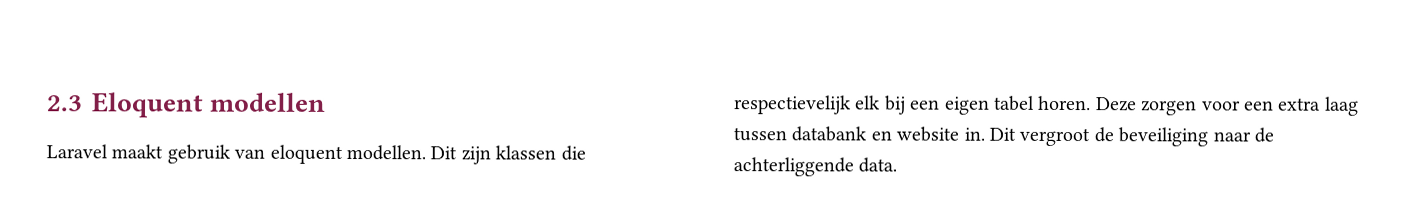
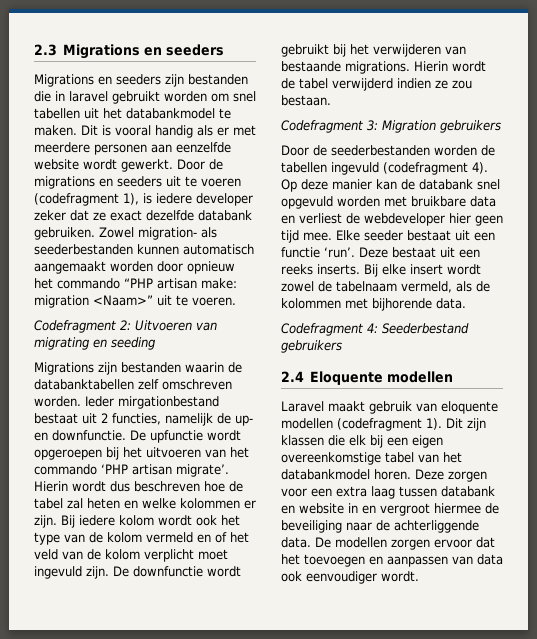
[91,92,204,118] Eloquent -> [63,44,225,59] [34,74,248,87] [34,91,256,104] [34,108,231,119] [34,125,256,138] [34,142,231,155] [34,159,223,172] [34,176,241,189] [34,193,253,206] [34,210,252,221] [34,227,217,240] [34,244,254,255] [34,261,235,274] [34,278,237,289] [34,295,236,308] [34,320,217,333] [34,337,155,350] [34,362,242,375] [34,379,232,390] [34,396,219,409] [34,413,253,426] [34,430,241,443] [34,447,249,460] [34,464,229,477] [34,481,243,492] [34,498,256,509] [34,515,240,528] [34,532,249,545] [34,549,228,562] [34,566,241,579] [281,44,466,57] [281,61,486,74] [281,78,472,91] [281,95,331,106] [281,120,501,133] [281,145,495,156] [281,162,488,175] [281,179,500,192] [281,196,496,209] [281,213,503,226] [281,230,495,243] [281,247,480,258] [281,264,481,277] [281,281,490,293] [281,298,466,311] [281,323,469,336] [281,340,342,353] [281,371,384,385] Migrations en seeders // Migrations en seeders zijn bestanden die in laravel gebruikt worden om snel tabellen uit het databankmodel te maken. Dit is vooral handig als er met meerdere personen aan eenzelfde website wordt gewerkt. Door de migrations en seeders uit te voeren (codefragment 1), is iedere developer zeker dat ze exact dezelfde databank gebruiken. Zowel migration- als seederbestanden kunnen automatisch aangemaakt worden door opnieuw het commando “PHP artisan make: migration <Naam>” uit te voeren. // Codefragment 2: Uitvoeren van migrating en seeding // Migrations zijn bestanden waarin de databanktabellen zelf omschreven worden. Ieder mirgationbestand bestaat uit 2 functies, namelijk de up- en downfunctie. De upfunctie wordt opgeroepen bij het uitvoeren van het commando ‘PHP artisan migrate’. Hierin wordt dus beschreven hoe de tabel zal heten en welke kolommen er zijn. Bij iedere kolom wordt ook het type van de kolom vermeld en of het veld van de kolom verplicht moet ingevuld zijn. De downfunctie wordt gebruikt bij het verwijderen van bestaande migrations. Hierin wordt de tabel verwijderd indien ze zou bestaan. // Codefragment 3: Migration gebruikers // Door de seederbestanden worden de tabellen ingevuld (codefragment 4). Op deze manier kan de databank snel opgevuld worden met bruikbare data en verliest de webdeveloper hier geen tijd mee. Elke seeder bestaat uit een functie ‘run’. Deze bestaat uit een reeks inserts. Bij elke insert wordt zowel de tabelnaam vermeld, als de kolommen met bijhorende data. // Codefragment 4: Seederbestand gebruikers // 2.4 Eloquente
[269,144,426,164] eloquent modellen. -> [441,401,498,414] [281,418,442,431] eloquente modellen (codefragment 1).
[733,95,852,115] respectievelijk -> (345, 440) none
[993,95,1035,111] tabel -> [281,452,462,465] [281,469,370,480] overeenkomstige tabel van het databankmodel
[963,127,1091,147] in. Dit vergroot -> [348,503,481,516] in en vergroot hiermee
(898, 165) none -> [315,537,495,550] [281,554,503,567] [281,571,419,584] De modellen zorgen ervoor dat het toevoegen en aanpassen van data ook eenvoudiger wordt.

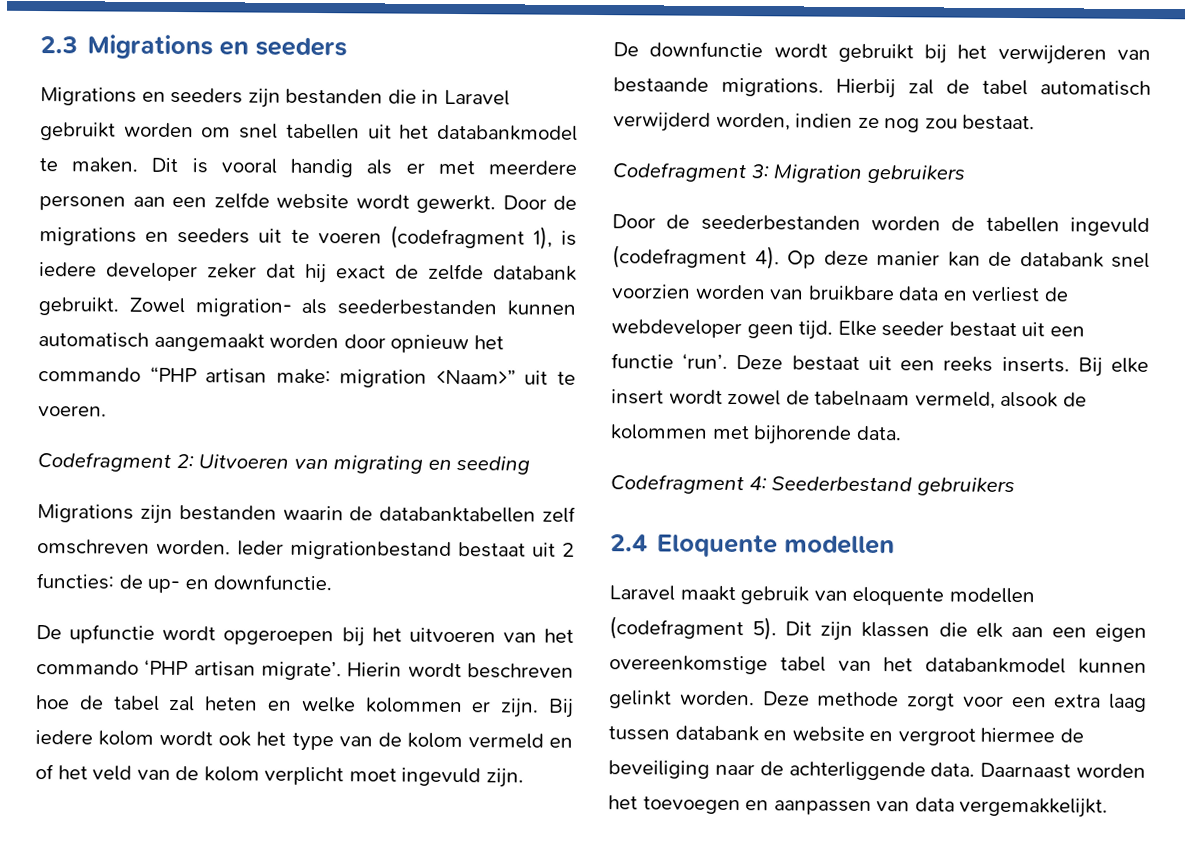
[69,91,108,102] laravel -> [443,89,510,106] Laravel
[176,142,231,153] eenzelfde -> [172,192,270,209] een zelfde
[93,210,252,221] [34,227,95,240] ze exact dezelfde databank gebruiken. -> [305,263,577,284] [38,297,119,316] hij exact de zelfde databank gebruikt.
[118,396,219,409] mirgationbestand -> [290,540,452,560] migrationbestand
[112,413,213,426] functies, namelijk -> [36,573,114,590] functies:
(126, 435) none -> (333, 582) //
[110,481,130,492] dus -> (462, 670) none
(109, 572) none -> (524, 778) //
[414,61,486,72] [281,78,472,91] [281,95,331,106] Hierin wordt de tabel verwijderd indien ze zou bestaan. -> [836,78,1151,99] [613,112,1036,133] Hierbij zal de tabel automatisch verwijderd worden, indien ze nog zou bestaat.
[281,196,407,209] opgevuld worden met -> [611,284,805,300] voorzien worden van
[449,213,503,226] [281,230,332,243] hier geen tijd mee. -> [746,320,834,340] geen tijd.
[456,281,472,292] als -> [1000,391,1059,408] alsook
[426,418,442,430] 1). -> [752,617,778,641] 5).
[370,435,383,448] bij -> [1010,626,1044,638] aan
[374,469,487,482] horen. Deze zorgen -> [1078,658,1147,674] [609,690,955,711] kunnen gelinkt worden. Deze methode zorgt
[348,503,358,513] in -> (865, 734) none
[315,537,495,550] De modellen zorgen ervoor dat -> [980,762,1146,779] Daarnaast worden
[281,571,419,584] ook eenvoudiger wordt. -> [959,797,1109,818] vergemakkelijkt.

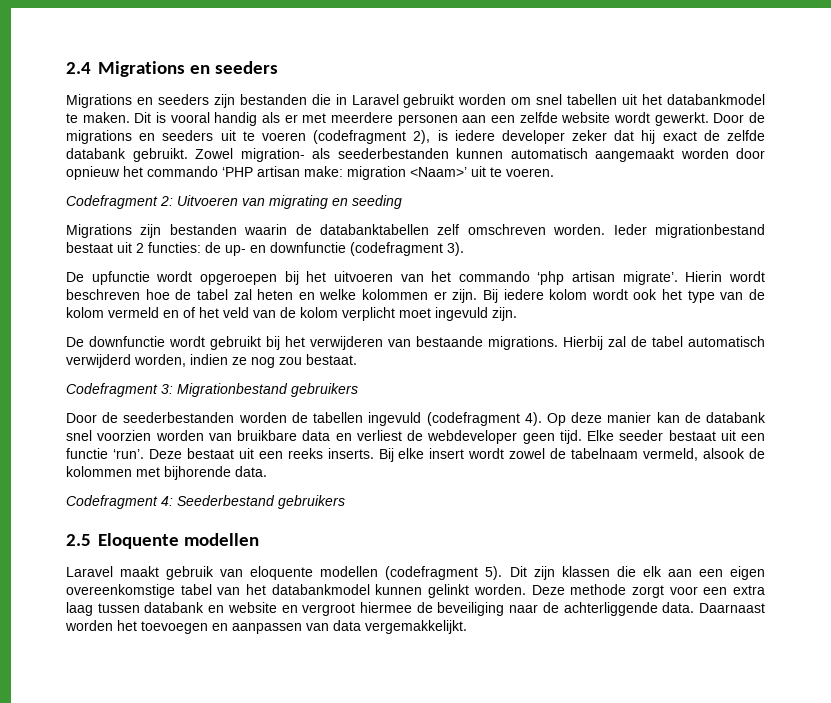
[40,36,78,54] 2.3 -> [66,62,91,74] 2.4
[532,226,553,250] 1), -> [413,130,431,144] 2),
[149,366,197,383] “PHP -> [222,167,253,177] ‘PHP
[435,368,516,385] <Naam>” -> [410,167,467,177] <Naam>’
[213,574,333,591] downfunctie. -> [270,242,464,256] downfunctie (codefragment 3).
[144,659,189,676] ‘PHP -> [537,271,565,285] ‘php
[773,164,863,183] Migration -> [177,383,288,397] Migrationbestand
[610,534,648,552] 2.4 -> [66,534,91,546] 2.5

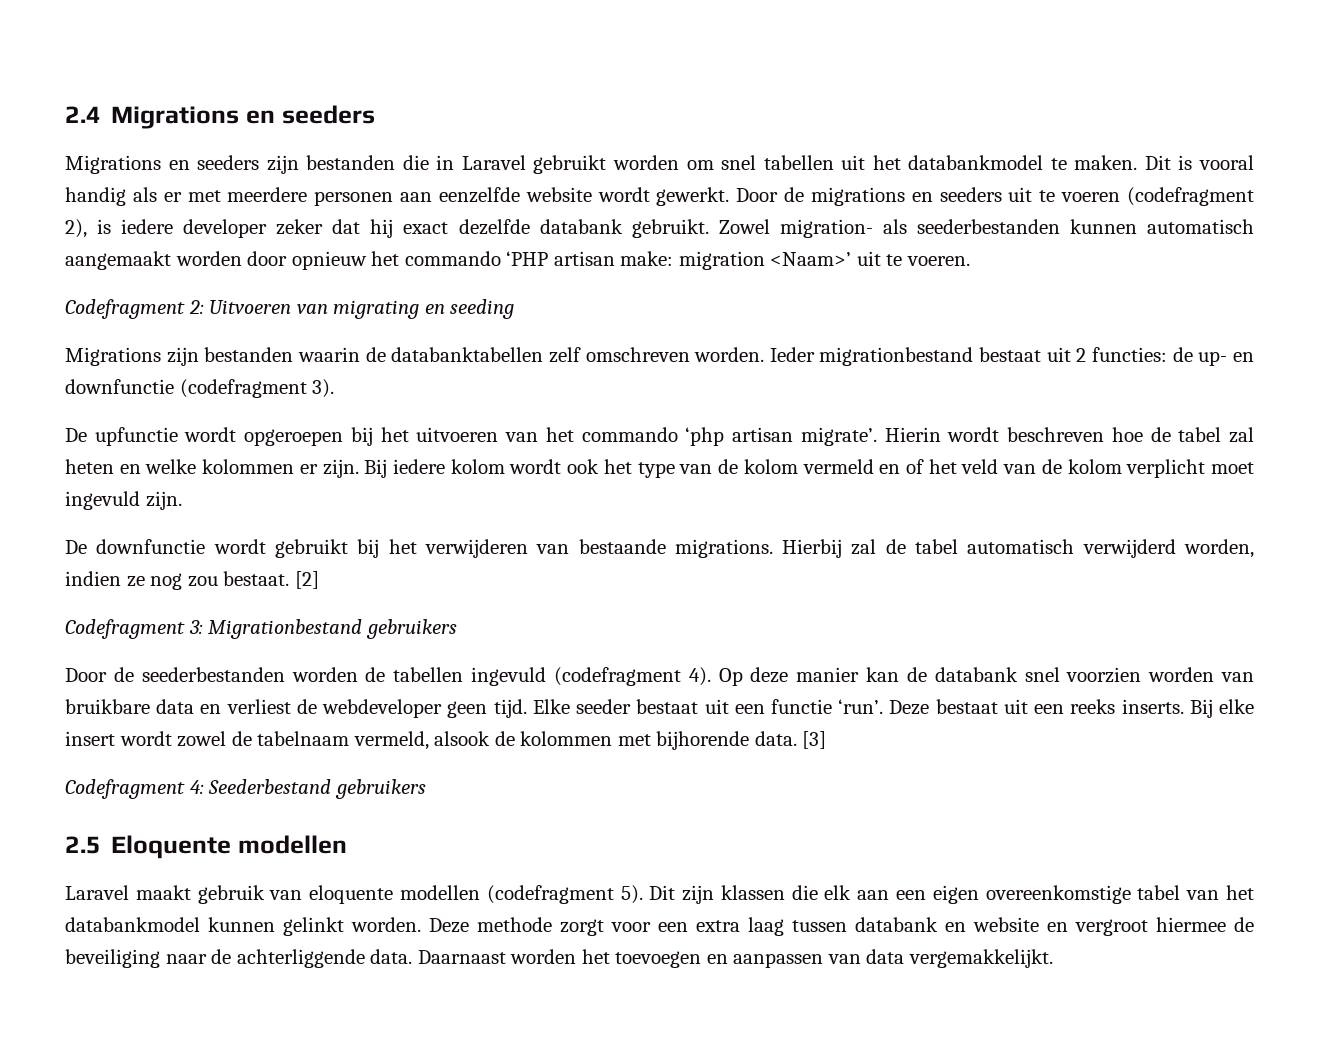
[491,112,558,123] een zelfde -> [438,187,520,203] eenzelfde
[703,130,765,141] de zelfde -> [458,219,530,235] dezelfde
(357, 359) none -> [294,571,319,589] [2]
(267, 471) none -> [802,731,827,749] [3]

